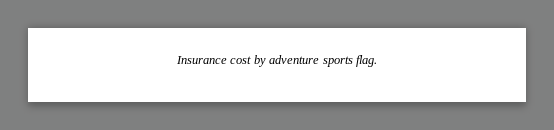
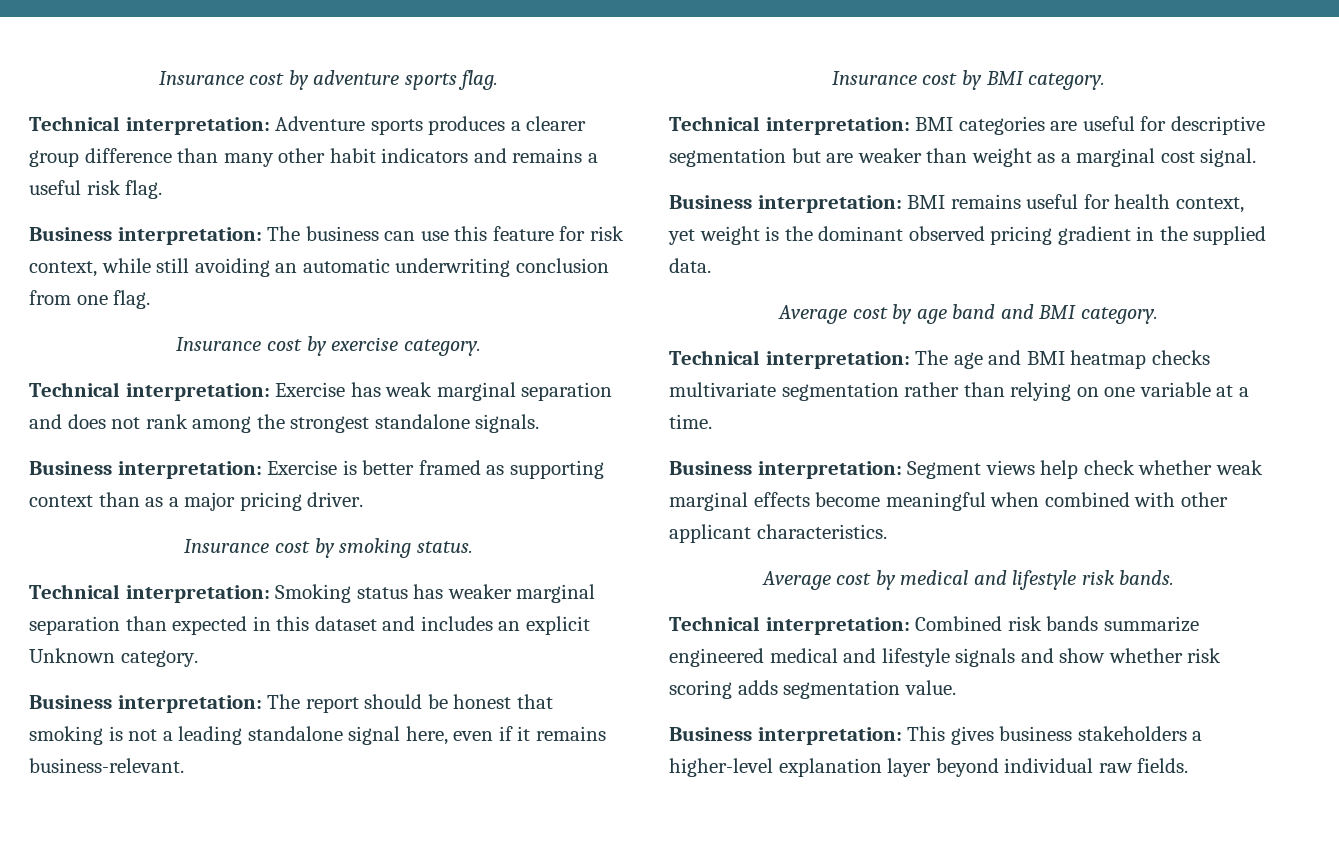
(377, 61) none -> [29,116,587,135] [29,148,598,167] [29,180,163,199] [29,226,624,245] [29,258,609,277] [29,290,151,309] [176,336,481,356] [29,382,613,401] [29,414,540,433] [29,460,604,479] [29,492,364,511] [184,538,473,558] [29,584,596,603] [29,616,590,635] [29,648,198,667] [29,694,553,713] [29,726,606,745] [29,758,184,773] [831,70,1106,90] [669,116,1265,135] [669,148,1257,167] [669,194,1244,213] [668,226,1267,245] [669,258,711,273] [778,304,1158,324] [669,350,1210,369] [669,382,1249,401] [669,414,712,429] [669,460,1263,479] [669,492,1228,511] [669,524,887,543] [761,570,1175,590] [669,616,1199,635] [669,648,1222,667] [669,680,956,699] [669,726,1203,745] [669,758,1189,777] // Technical interpretation: Adventure sports produces a clearer group difference than many other habit indicators and remains a useful risk flag. // Business interpretation: The business can use this feature for risk context, while still avoiding an automatic underwriting conclusion from one flag. // Insurance cost by exercise category. // Technical interpretation: Exercise has weak marginal separation and does not rank among the strongest standalone signals. // Business interpretation: Exercise is better framed as supporting context than as a major pricing driver. // Insurance cost by smoking status. // Technical interpretation: Smoking status has weaker marginal separation than expected in this dataset and includes an explicit Unknown category. // Business interpretation: The report should be honest that smoking is not a leading standalone signal here, even if it remains business-relevant. // Insurance cost by BMI category. // Technical interpretation: BMI categories are useful for descriptive segmentation but are weaker than weight as a marginal cost signal. // Business interpretation: BMI remains useful for health context, yet weight is the dominant observed pricing gradient in the supplied data. // Average cost by age band and BMI category. // Technical interpretation: The age and BMI heatmap checks multivariate segmentation rather than relying on one variable at a time. // Business interpretation: Segment views help check whether weak marginal effects become meaningful when combined with other applicant characteristics. // Average cost by medical and lifestyle risk bands. // Technical interpretation: Combined risk bands summarize engineered medical and lifestyle signals and show whether risk scoring adds segmentation value. // Business interpretation: This gives business stakeholders a higher-level explanation layer beyond individual raw fields.

